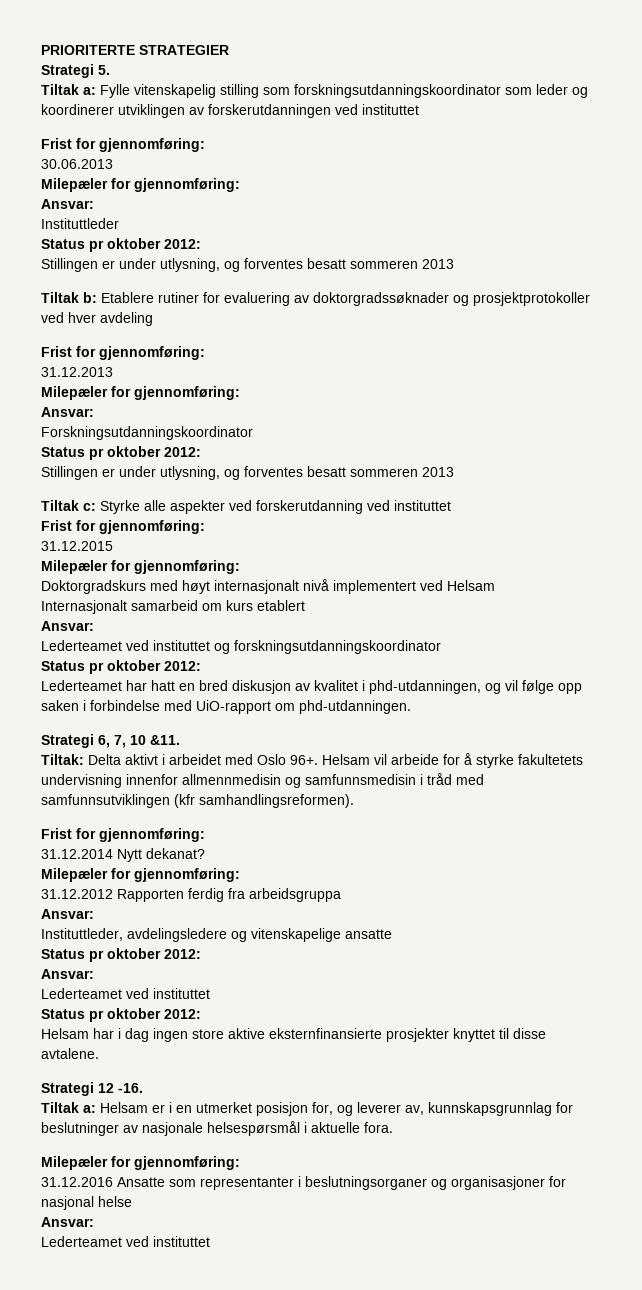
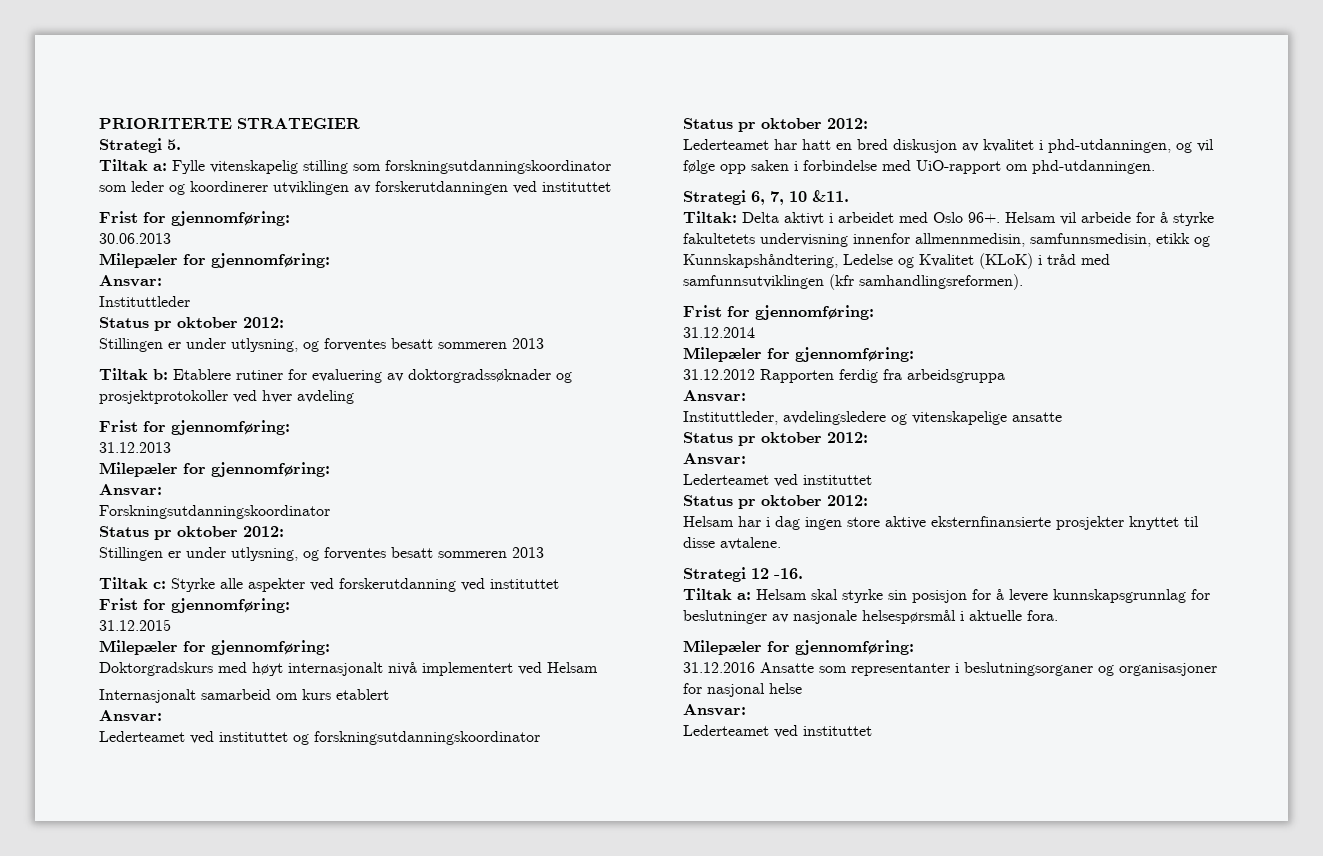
[182,774,416,788] allmennmedisin og samfunnsmedisin -> [915,233,1210,247] [683,253,1033,269] allmennmedisin, samfunnsmedisin, etikk og Kunnskapshåndtering, Ledelse og Kvalitet (KLoK)
[117,848,205,862] Nytt dekanat? -> (755, 332) none
[152,1102,424,1116] er i en utmerket posisjon for, og leverer av, -> [811,589,1048,603] skal styrke sin posisjon for å levere

